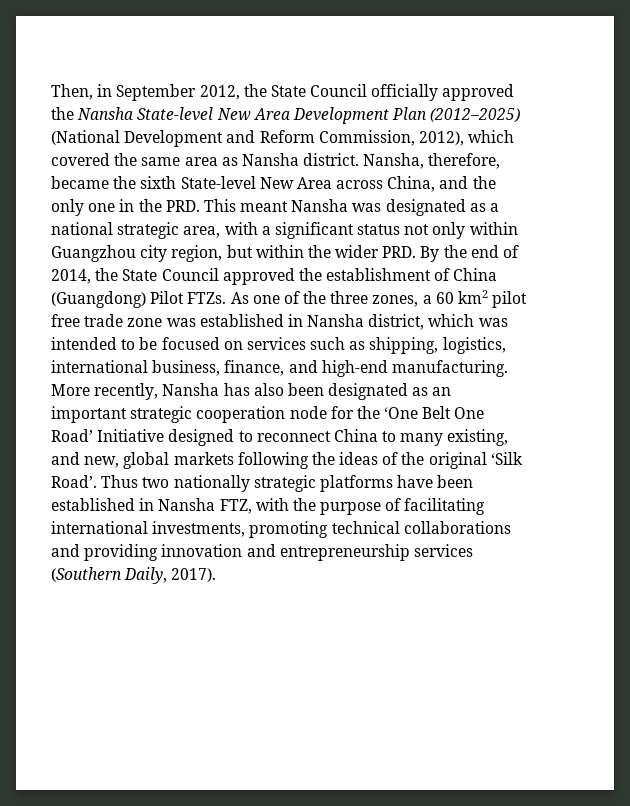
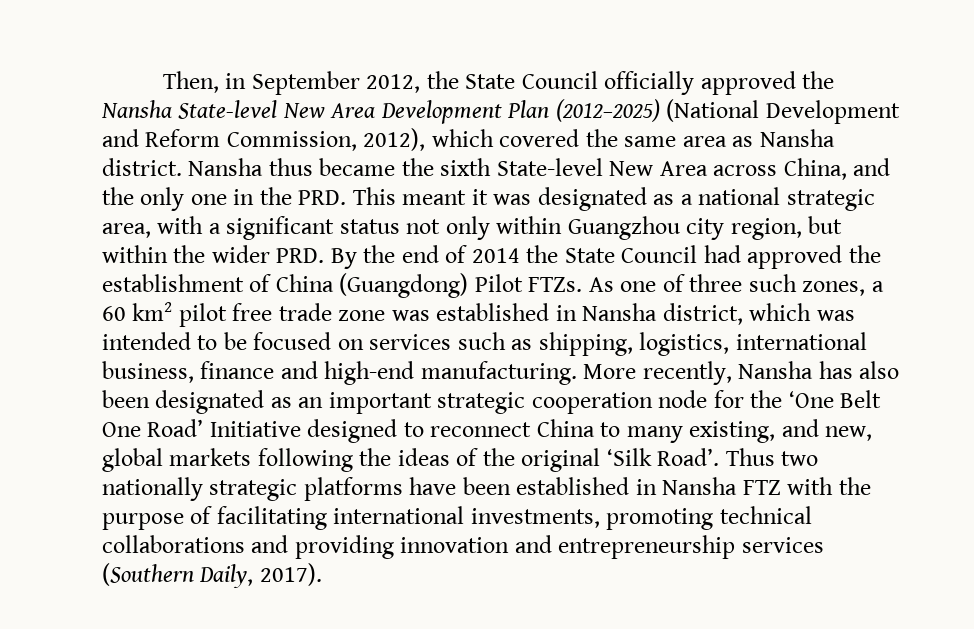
[363,153,501,169] Nansha, therefore, -> [188,158,313,176] Nansha thus
[291,199,349,212] Nansha -> [471,189,488,205] it
[51,268,219,284] 2014, the State Council -> [471,245,741,263] 2014 the State Council had
[303,291,369,304] the three -> [689,274,797,292] three such
[224,360,285,376] finance, -> [200,361,275,379] finance
[219,499,252,514] FTZ, -> [742,480,781,495] FTZ

